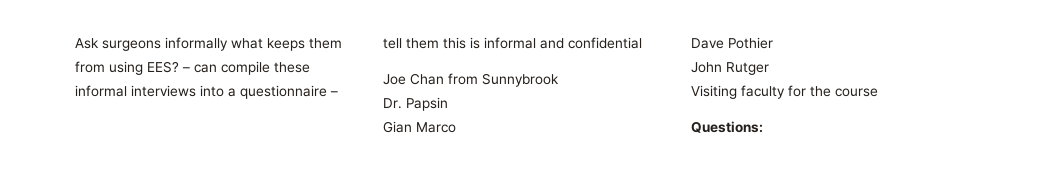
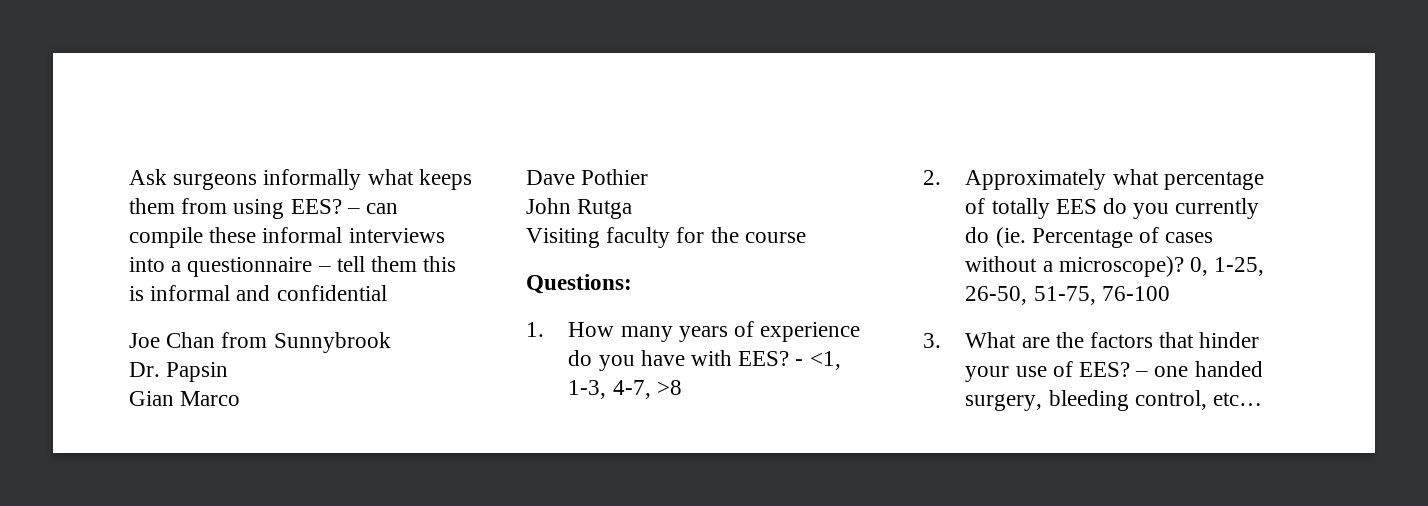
[726,62,769,75] Rutger -> [577,199,633,219] Rutga
(763, 127) none -> [526,321,861,342] [568,350,841,371] [568,380,682,399] [923,169,1264,190] [965,198,1260,219] [965,227,1214,248] [965,256,1265,277] [965,286,1170,305] [923,332,1260,348] [965,361,1263,382] [965,390,1263,411] // 1. How many years of experience do you have with EES? - <1, 1-3, 4-7, >8 // 2. Approximately what percentage of totally EES do you currently do (ie. Percentage of cases without a microscope)? 0, 1-25, 26-50, 51-75, 76-100 // 3. What are the factors that hinder your use of EES? – one handed surgery, bleeding control, etc…

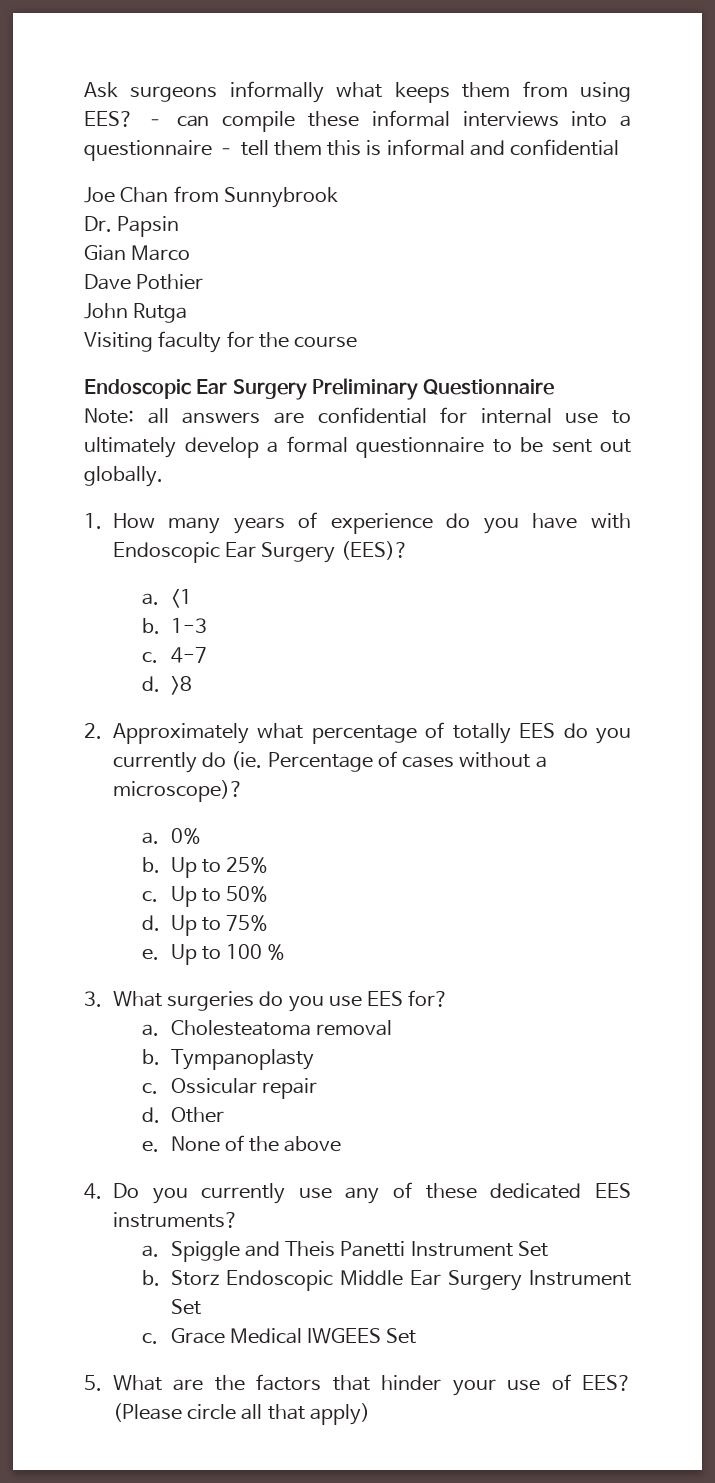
[526,274,632,294] Questions: -> [84,378,555,400] [84,407,631,424] [84,436,631,458] [84,466,163,487] Endoscopic Ear Surgery Preliminary Questionnaire // Note: all answers are confidential for internal use to ultimately develop a formal questionnaire to be sent out globally.
[738,351,841,370] [568,380,651,399] EES? - <1, 1-3, 4-7, -> [112,541,408,563] [141,589,192,608] [141,618,207,634] [141,647,207,663] [141,676,160,692] Endoscopic Ear Surgery (EES)? // a. <1 // b. 1-3 // c. 4-7 // d.
[1190,257,1265,276] [965,286,1170,305] [923,333,941,348] 0, 1-25, 26-50, 51-75, 76-100 // 3. -> [141,828,201,844] [141,857,269,878] [141,886,269,907] [141,915,269,936] [141,944,286,965] [84,990,449,1012] [141,1020,392,1036] [141,1049,315,1070] [141,1078,317,1099] [141,1107,224,1123] [141,1135,342,1152] [84,1182,631,1204] [112,1212,238,1228] [141,1241,548,1262] [141,1270,631,1291] [170,1299,201,1315] [141,1328,417,1344] [84,1375,102,1391] // a. 0% // b. Up to 25% // c. Up to 50% // d. Up to 75% // e. Up to 100 % // 3. What surgeries do you use EES for? // a. Cholesteatoma removal // b. Tympanoplasty // c. Ossicular repair // d. Other // e. None of the above // 4. Do you currently use any of these dedicated EES instruments? // a. Spiggle and Theis Panetti Instrument Set // b. Storz Endoscopic Middle Ear Surgery Instrument Set // c. Grace Medical IWGEES Set // 5.
[1135,361,1263,377] [965,390,1263,411] – one handed surgery, bleeding control, etc… -> [112,1403,370,1425] (Please circle all that apply)

